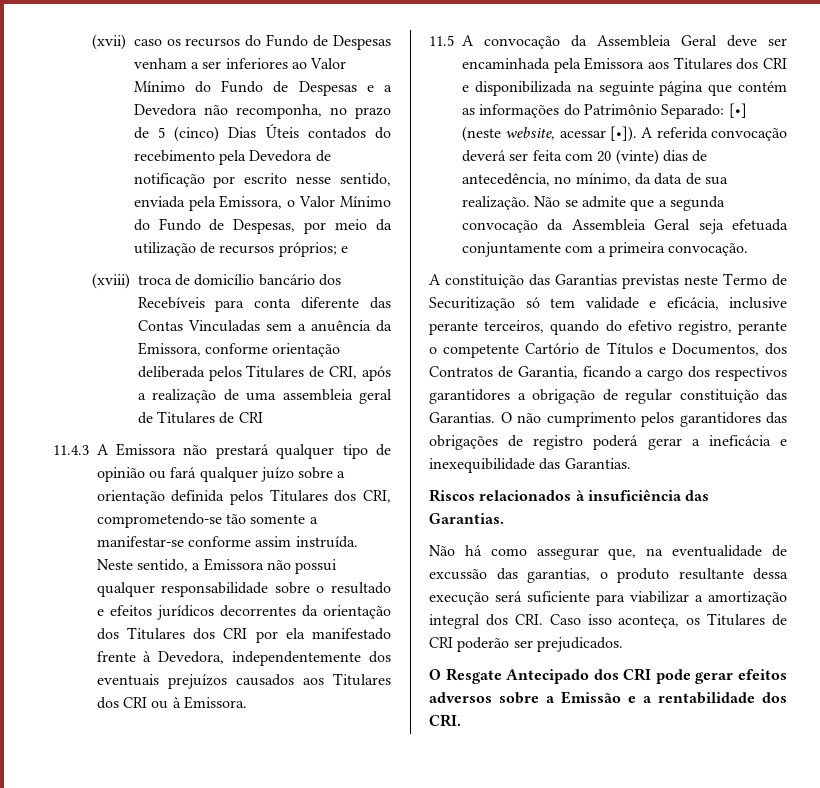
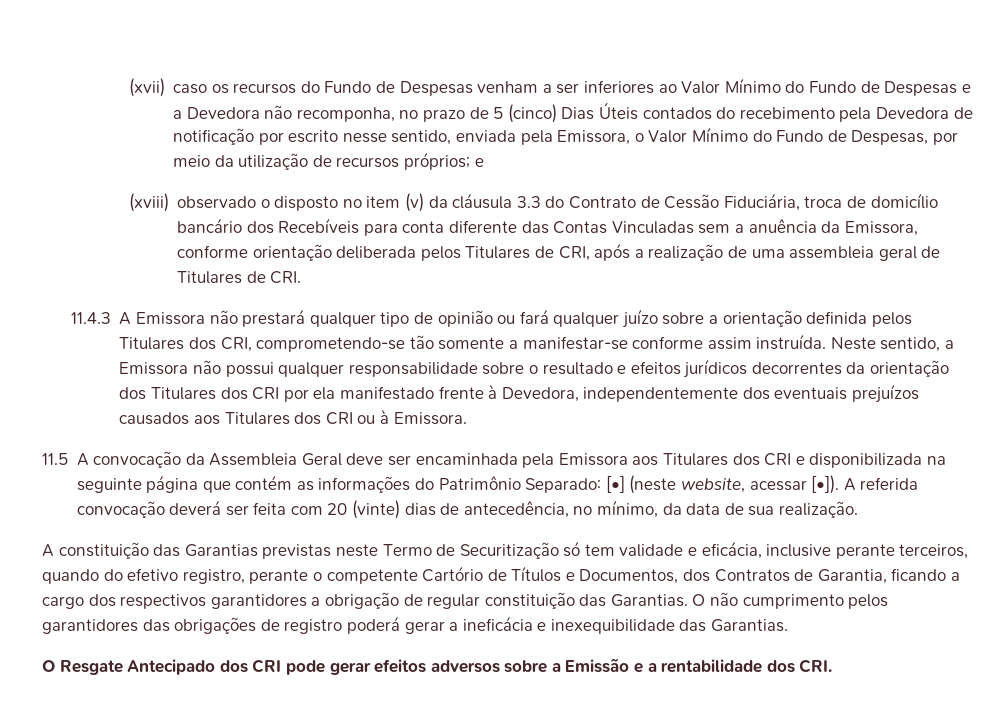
(130, 281) none -> [177,193,800,212] observado o disposto no item (v) da cláusula 3.3 do Contrato de Cessão Fiduciária,
[238,412,263,423] CRI -> [270,271,302,284] CRI.
[534,196,725,211] [462,219,788,234] [462,242,749,257] Não se admite que a segunda convocação da Assembleia Geral seja efetuada conjuntamente com a primeira convocação. -> (858, 509) none
[429,489,710,502] [429,513,504,524] [429,545,787,560] [429,568,788,583] [429,591,787,606] [429,613,787,629] [429,637,623,652] // Riscos relacionados à insuficiência das Garantias. // Não há como assegurar que, na eventualidade de excussão das garantias, o produto resultante dessa execução será suficiente para viabilizar a amortização integral dos CRI. Caso isso aconteça, os Titulares de CRI poderão ser prejudicados. -> (789, 625) none

